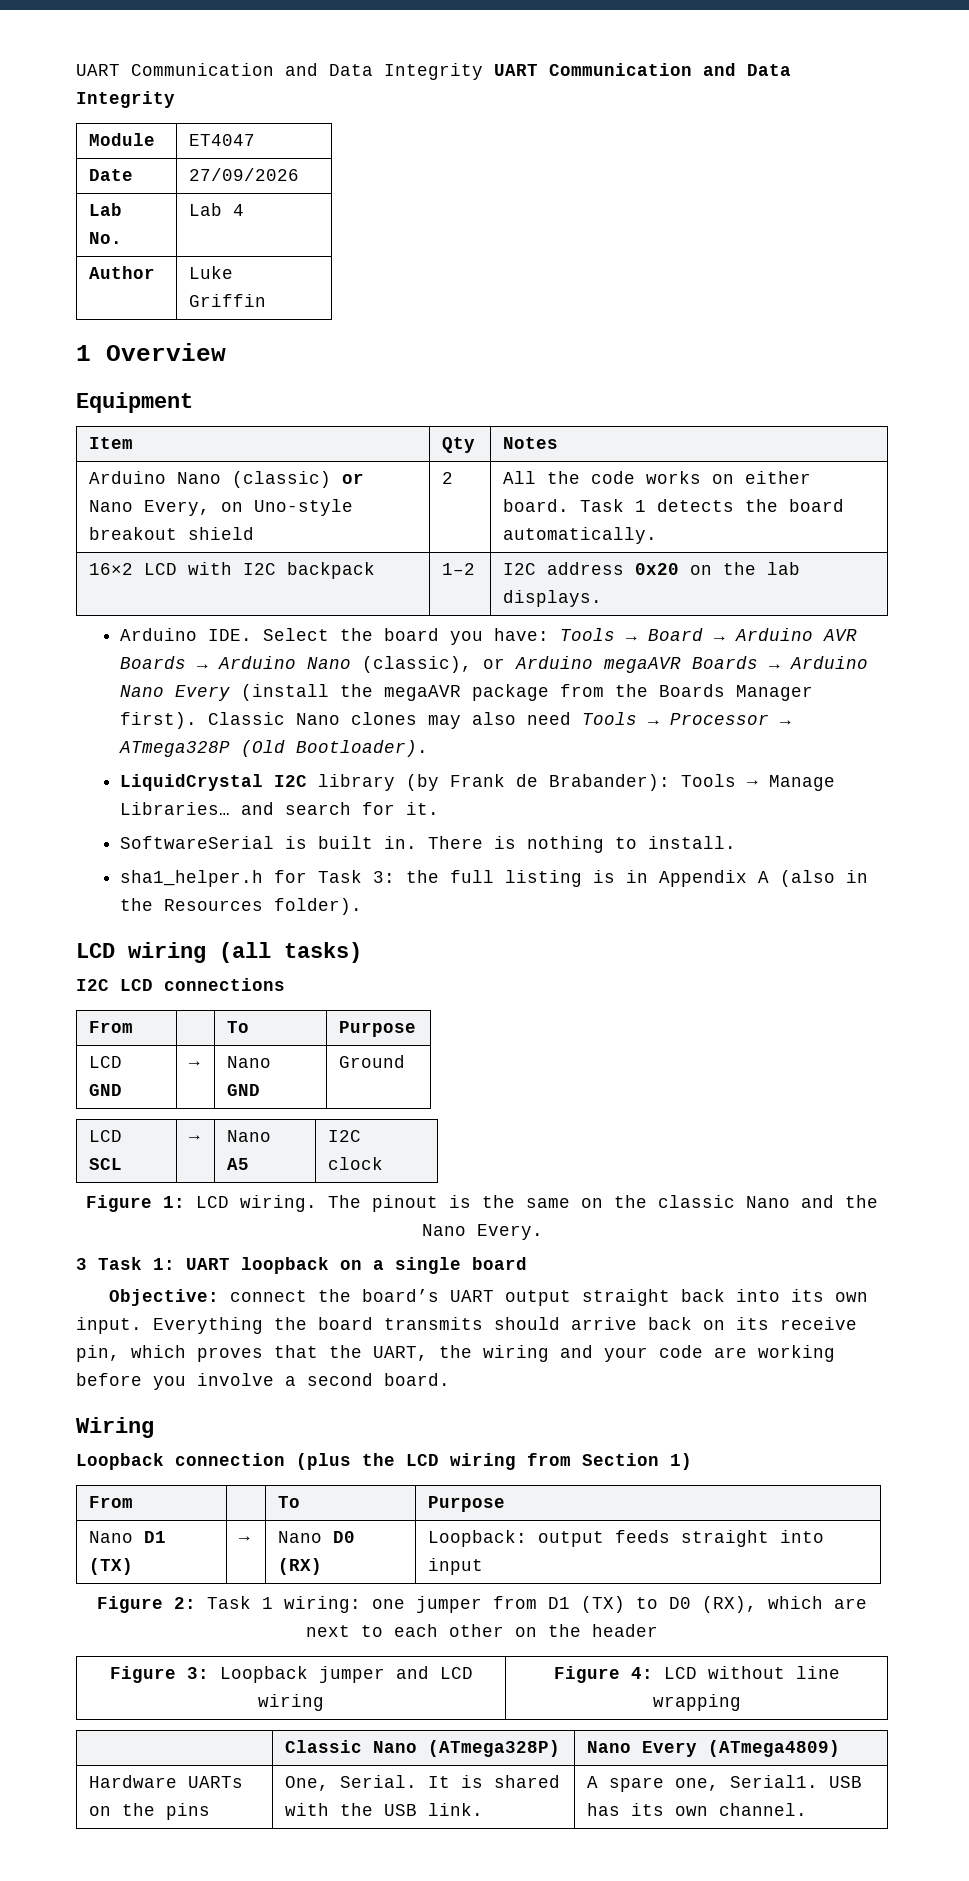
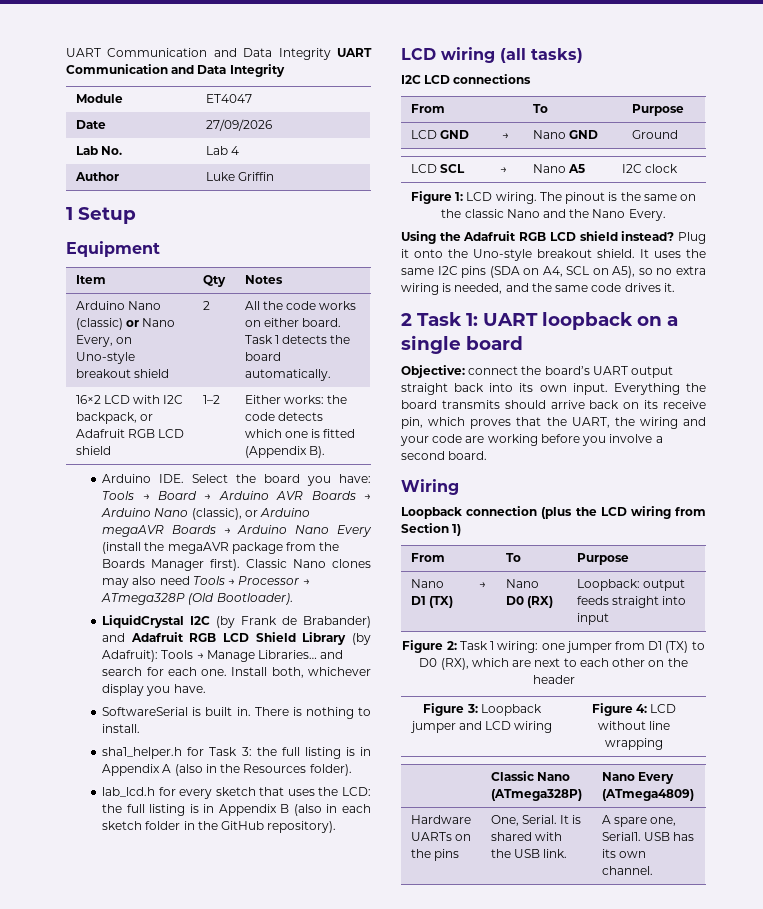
[106,343,226,361] Overview -> [78,207,136,224] Setup
[287,562,376,579] [442,563,476,575] [503,562,801,575] [503,590,603,607] backpack | 1–2 | I2C address 0x20 on the lab displays. -> [75,412,153,424] [75,429,185,438] [75,446,111,455] [202,395,220,404] [244,395,348,404] [244,412,323,421] [244,429,356,438] [244,446,325,458] backpack, or Adafruit RGB LCD shield | 1–2 | Either works: the code detects which one is fitted (Appendix B).
[317,774,395,791] library -> (211, 620) none
[548,774,670,791] Brabander): -> [302,616,371,628] [102,632,371,645] [102,650,159,662] Brabander) and Adafruit RGB LCD Shield Library (by Adafruit):
[405,802,439,815] it. -> [167,667,371,678] [102,684,206,696] each one. Install both, whichever display you have.
(362, 906) none -> [102,787,371,799] [102,804,371,816] [102,821,337,833] // lab_lcd.h for every sketch that uses the LCD: the full listing is in Appendix B (also in each sketch folder in the GitHub repository).
[76,1258,87,1270] 3 -> [401,231,706,244] [401,249,706,261] [401,266,706,278] [401,283,675,295] [401,313,412,326] Using the Adafruit RGB LCD shield instead? Plug it onto the Uno-style breakout shield. It uses the same I2C pins (SDA on A4, SCL on A5), so no extra wiring is needed, and the same code drives it. // 2

